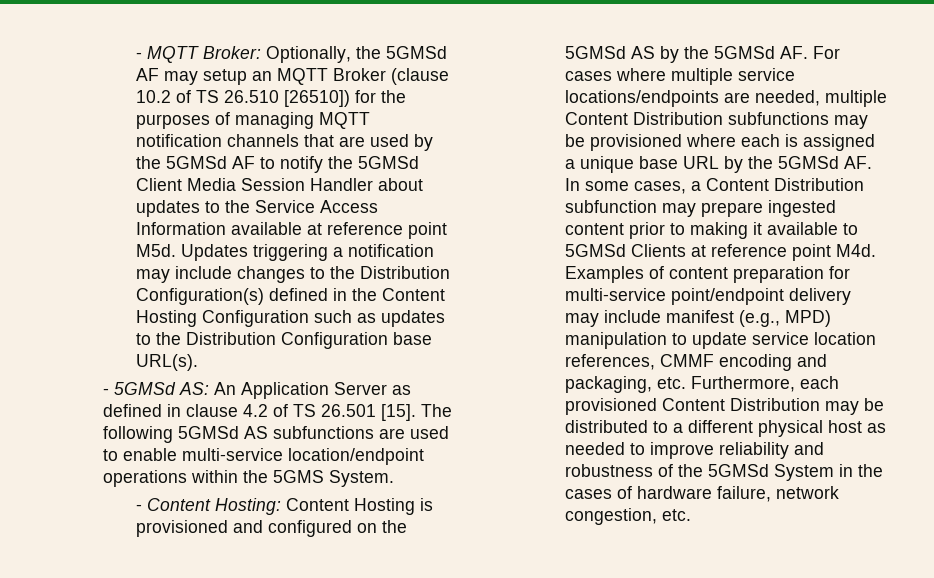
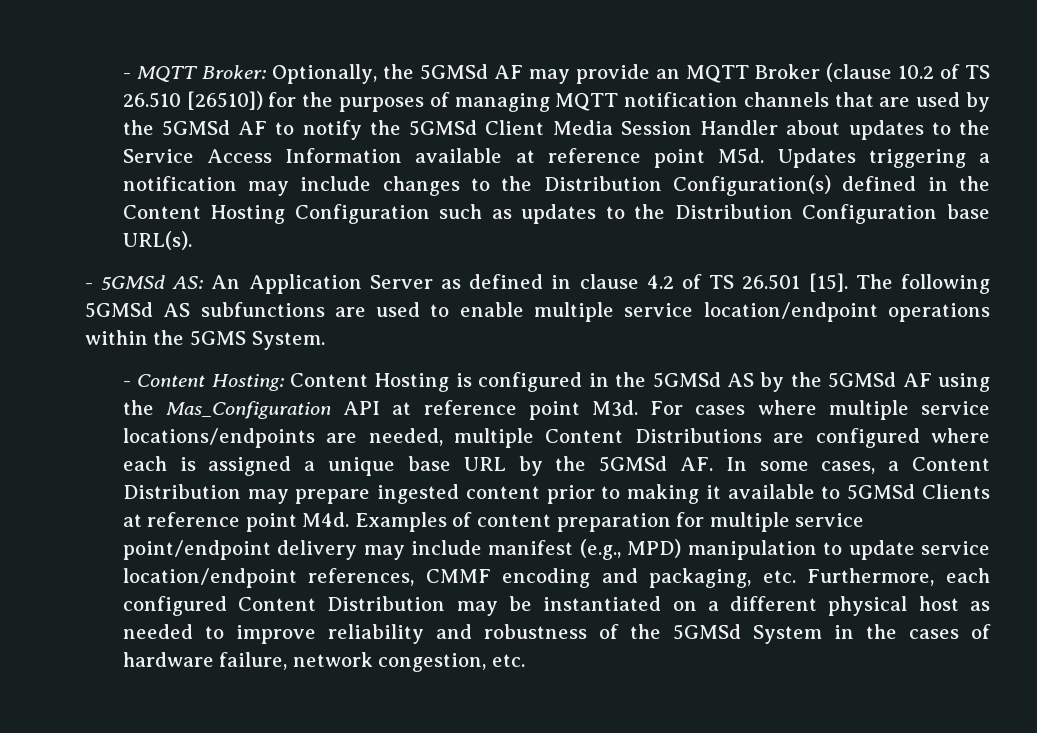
[202,69,247,85] setup -> [575,64,650,84] provide
[181,448,283,461] multi-service -> [534,302,694,322] multiple service
[135,520,377,537] provisioned and configured on -> [478,372,609,392] configured in
[779,46,808,59] AF. -> [902,373,990,392] [122,400,639,420] AF using the Mas_Configuration API at reference point M3d.
[632,112,868,129] [564,134,682,151] Distribution subfunctions may be provisioned -> [634,428,920,448] Distributions are configured
[564,200,657,213] subfunction -> (241, 491) none
[564,288,666,301] multi-service -> [709,512,865,532] multiple service
[813,332,876,345] location -> [122,568,297,588] location/endpoint
[564,398,657,415] provisioned -> [122,596,227,616] configured
[564,420,668,433] distributed to -> [543,596,697,611] instantiated on

